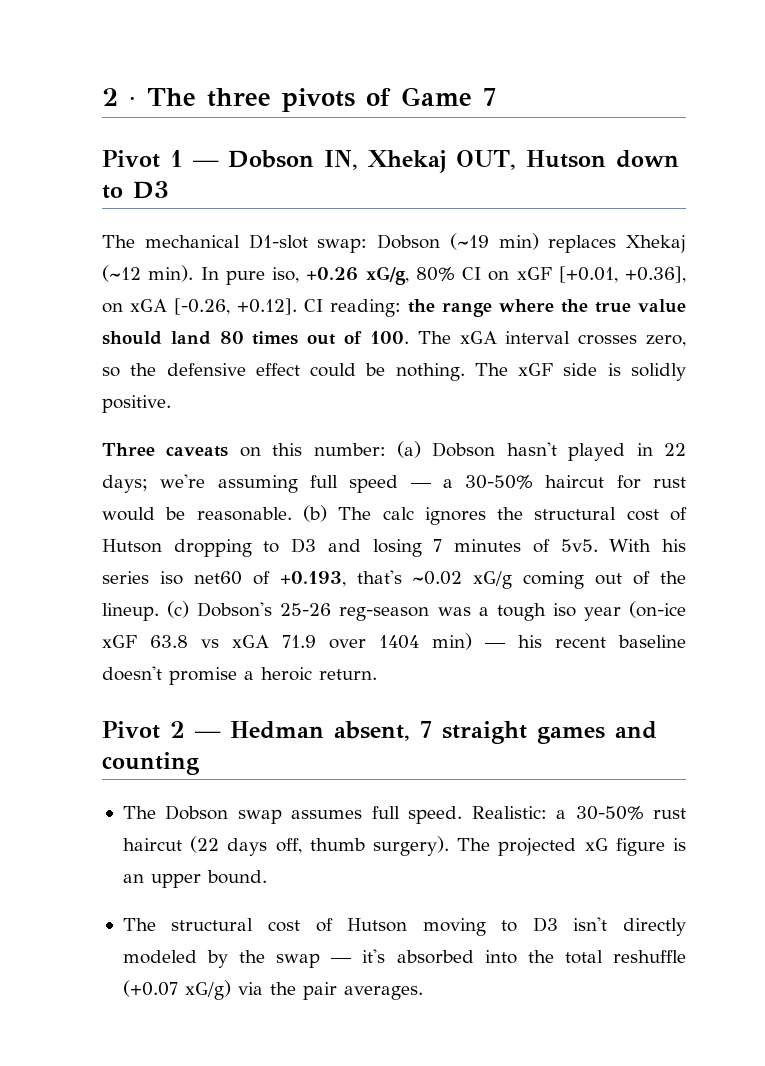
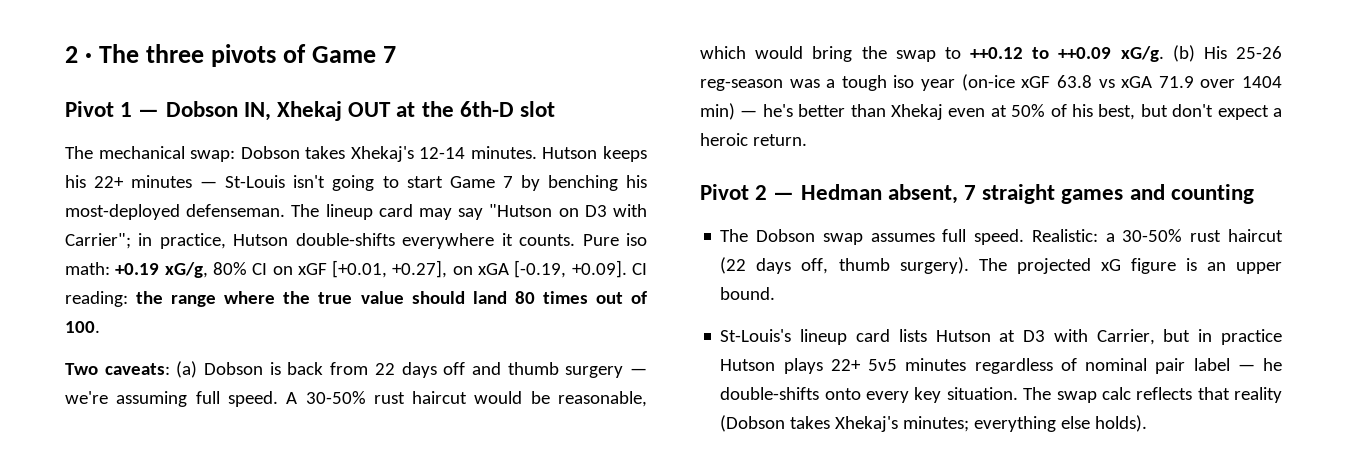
[456,150,679,170] [102,181,169,199] OUT, Hutson down to D3 -> [348,101,556,117] OUT at the 6th-D slot
[248,234,308,249] D1-slot -> (185, 152) none
[449,233,686,253] [102,265,359,285] (~19 min) replaces Xhekaj (~12 min). In pure iso, +0.26 -> [305,146,647,162] [65,175,648,191] [65,204,647,220] [65,233,647,249] [65,262,160,275] takes Xhekaj's 12-14 minutes. Hutson keeps his 22+ minutes — St-Louis isn't going to start Game 7 by benching his most-deployed defenseman. The lineup card may say "Hutson on D3 with Carrier"; in practice, Hutson double-shifts everywhere it counts. Pure iso math: +0.19
[625,266,686,283] +0.36], -> [392,260,448,278] +0.27],
[174,298,297,315] [-0.26, +0.12]. -> [514,260,627,278] [-0.19, +0.09].
[417,331,686,347] [102,363,686,381] [102,395,171,413] [102,441,686,461] [102,474,686,493] [102,505,687,525] [102,538,687,557] [102,570,686,589] [102,601,273,621] The xGA interval crosses zero, so the defensive effect could be nothing. The xGF side is solidly positive. // Three caveats on this number: (a) Dobson hasn't played in 22 days; we're assuming full speed — a 30-50% haircut for rust would be reasonable. (b) The calc ignores the structural cost of Hutson dropping to D3 and losing 7 minutes of 5v5. With his series iso net60 of +0.193, that's ~0.02 xG/g coming out of the lineup. (c) Dobson's -> [65,361,647,378] [65,391,647,407] [700,45,1227,62] // Two caveats: (a) Dobson is back from 22 days off and thumb surgery — we're assuming full speed. A 30-50% rust haircut would be reasonable, which would bring the swap to ++0.12 to ++0.09 xG/g. (b) His
[518,635,686,648] [102,666,237,685] his recent baseline doesn't promise -> [762,104,1269,120] he's better than Xhekaj even at 50% of his best, but don't expect
[122,917,686,936] [122,949,687,968] [122,980,423,1000] The structural cost of Hutson moving to D3 isn't directly modeled by the swap — it's absorbed into the total reshuffle (+0.07 xG/g) via the pair averages. -> [720,329,1282,345] [720,358,1282,374] [720,387,1282,403] [720,415,1148,432] St-Louis's lineup card lists Hutson at D3 with Carrier, but in practice Hutson plays 22+ 5v5 minutes regardless of nominal pair label — he double-shifts onto every key situation. The swap calc reflects that reality (Dobson takes Xhekaj's minutes; everything else holds).

